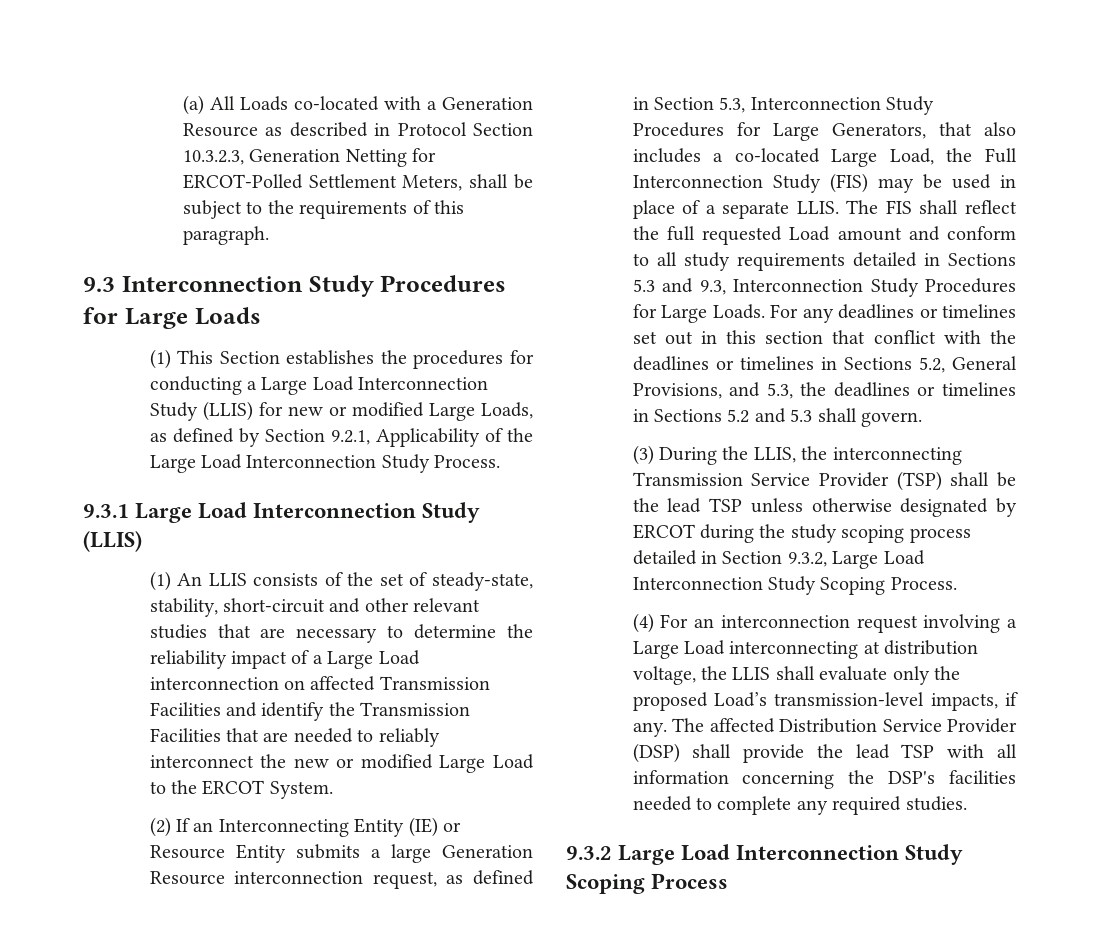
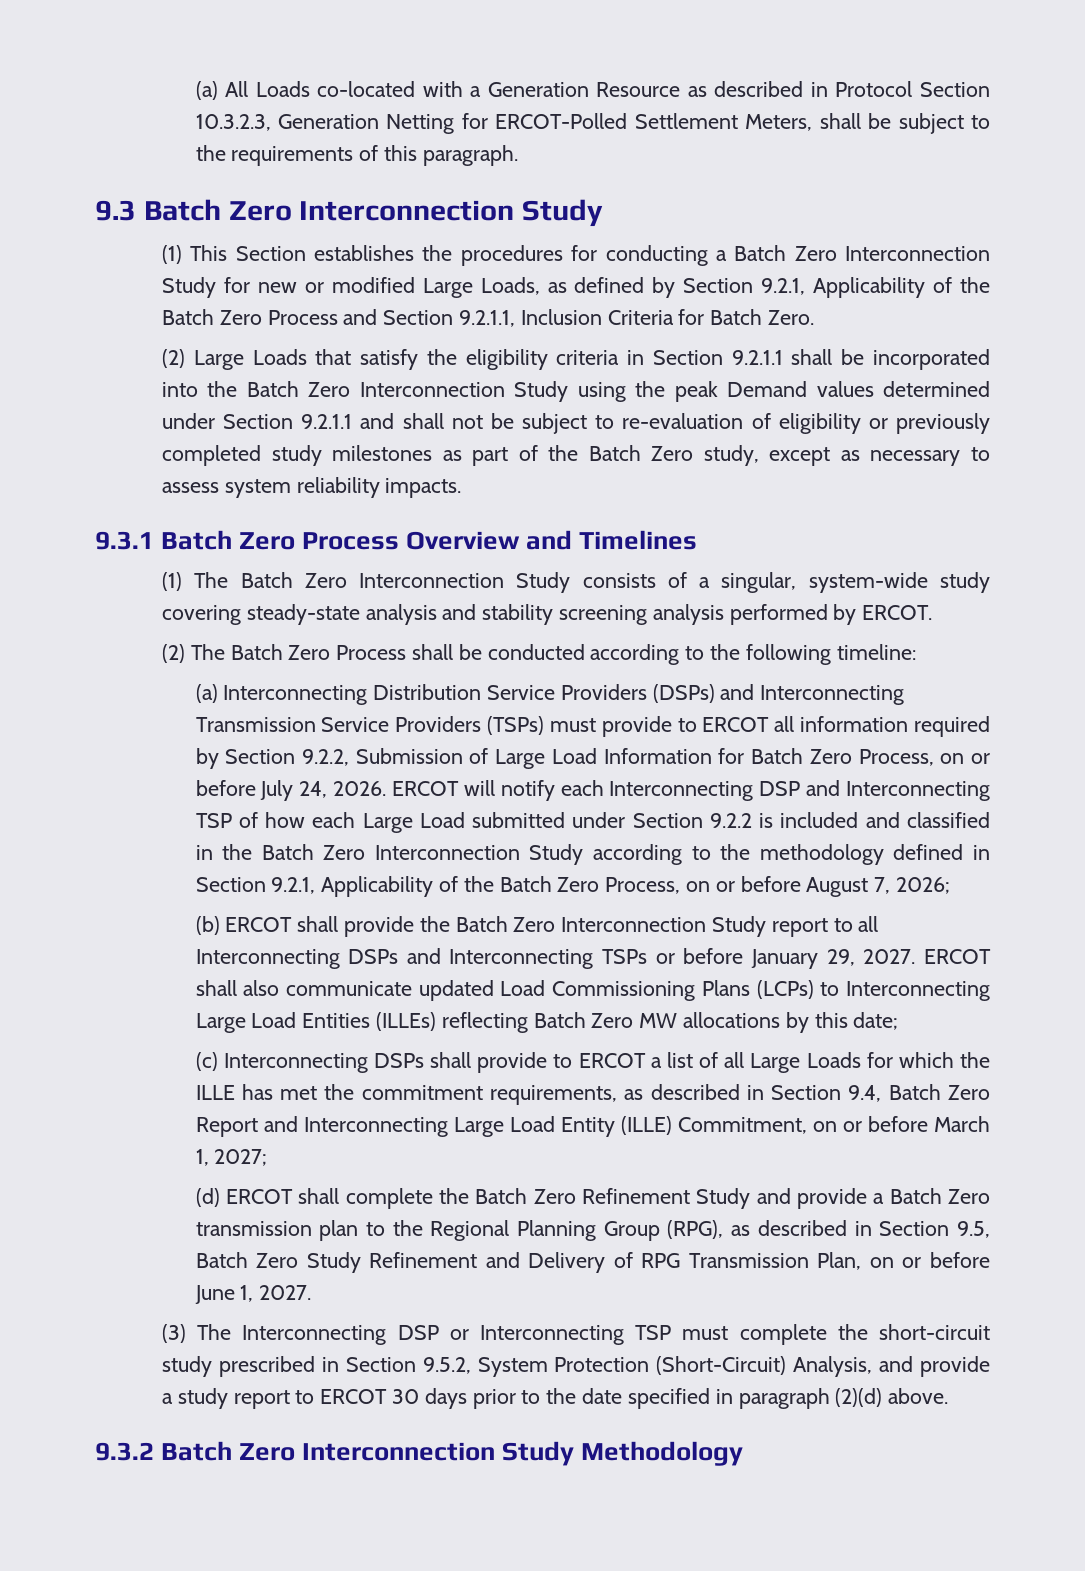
[121,275,507,297] [83,307,261,329] Interconnection Study Procedures for Large Loads -> [143,199,604,227] Batch Zero Interconnection Study
[261,376,489,395] [149,401,253,421] Large Load Interconnection Study (LLIS) -> [734,245,991,261] [162,277,217,298] Batch Zero Interconnection Study
[149,454,501,473] [83,502,481,523] [83,531,142,552] [149,571,533,591] [149,598,481,617] [149,624,533,643] [149,650,420,669] [149,676,490,691] [149,702,471,721] [149,728,440,747] [149,754,534,773] [149,780,333,799] [149,817,462,837] [149,844,533,863] [149,870,534,889] [632,96,935,115] [632,122,1016,141] [632,148,1017,167] [632,173,1016,193] [632,200,1017,219] [632,226,1016,245] [632,252,1016,271] [632,278,1016,297] [632,304,1016,323] [632,330,1016,345] [632,356,1017,373] [632,382,1016,399] [632,408,923,427] [632,445,962,465] [632,471,1016,491] [632,498,1017,517] [632,524,971,543] [632,550,925,569] [632,576,957,595] [632,613,1017,633] [632,640,979,659] [632,666,961,685] [632,692,1018,711] [632,718,1017,737] [632,743,1017,763] [632,770,1016,789] [632,796,967,815] [566,844,964,865] [566,873,729,894] Large Load Interconnection Study Process. // 9.3.1 Large Load Interconnection Study (LLIS) // (1) An LLIS consists of the set of steady-state, stability, short-circuit and other relevant studies that are necessary to determine the reliability impact of a Large Load interconnection on affected Transmission Facilities and identify the Transmission Facilities that are needed to reliably interconnect the new or modified Large Load to the ERCOT System. // (2) If an Interconnecting Entity (IE) or Resource Entity submits a large Generation Resource interconnection request, as defined in Section 5.3, Interconnection Study Procedures for Large Generators, that also includes a co-located Large Load, the Full Interconnection Study (FIS) may be used in place of a separate LLIS. The FIS shall reflect the full requested Load amount and conform to all study requirements detailed in Sections 5.3 and 9.3, Interconnection Study Procedures for Large Loads. For any deadlines or timelines set out in this section that conflict with the deadlines or timelines in Sections 5.2, General Provisions, and 5.3, the deadlines or timelines in Sections 5.2 and 5.3 shall govern. // (3) During the LLIS, the interconnecting Transmission Service Provider (TSP) shall be the lead TSP unless otherwise designated by ERCOT during the study scoping process detailed in Section 9.3.2, Large Load Interconnection Study Scoping Process. // (4) For an interconnection request involving a Large Load interconnecting at distribution voltage, the LLIS shall evaluate only the proposed Load’s transmission-level impacts, if any. The affected Distribution Service Provider (DSP) shall provide the lead TSP with all information concerning the DSP's facilities needed to complete any required studies. // 9.3.2 Large Load Interconnection Study Scoping Process -> [162,309,815,327] [162,349,990,370] [162,381,991,402] [162,413,990,434] [162,445,991,466] [162,477,462,498] [95,530,698,550] [162,572,991,593] [162,604,933,625] [162,644,916,665] [195,684,905,705] [195,716,990,737] [195,748,991,769] [195,780,990,801] [195,812,991,833] [195,844,990,865] [195,876,951,897] [195,916,879,937] [195,948,991,969] [195,980,991,1001] [195,1012,899,1033] [195,1052,990,1073] [195,1084,991,1105] [195,1116,991,1137] [195,1149,268,1166] [195,1188,990,1209] [195,1220,991,1241] [195,1252,991,1273] [194,1285,312,1304] [162,1324,990,1345] [162,1356,990,1377] [162,1388,949,1409] [95,1441,744,1466] Batch Zero Process and Section 9.2.1.1, Inclusion Criteria for Batch Zero. // (2) Large Loads that satisfy the eligibility criteria in Section 9.2.1.1 shall be incorporated into the Batch Zero Interconnection Study using the peak Demand values determined under Section 9.2.1.1 and shall not be subject to re-evaluation of eligibility or previously completed study milestones as part of the Batch Zero study, except as necessary to assess system reliability impacts. // 9.3.1 Batch Zero Process Overview and Timelines // (1) The Batch Zero Interconnection Study consists of a singular, system-wide study covering steady-state analysis and stability screening analysis performed by ERCOT. // (2) The Batch Zero Process shall be conducted according to the following timeline: // (a) Interconnecting Distribution Service Providers (DSPs) and Interconnecting Transmission Service Providers (TSPs) must provide to ERCOT all information required by Section 9.2.2, Submission of Large Load Information for Batch Zero Process, on or before July 24, 2026. ERCOT will notify each Interconnecting DSP and Interconnecting TSP of how each Large Load submitted under Section 9.2.2 is included and classified in the Batch Zero Interconnection Study according to the methodology defined in Section 9.2.1, Applicability of the Batch Zero Process, on or before August 7, 2026; // (b) ERCOT shall provide the Batch Zero Interconnection Study report to all Interconnecting DSPs and Interconnecting TSPs or before January 29, 2027. ERCOT shall also communicate updated Load Commissioning Plans (LCPs) to Interconnecting Large Load Entities (ILLEs) reflecting Batch Zero MW allocations by this date; // (c) Interconnecting DSPs shall provide to ERCOT a list of all Large Loads for which the ILLE has met the commitment requirements, as described in Section 9.4, Batch Zero Report and Interconnecting Large Load Entity (ILLE) Commitment, on or before March 1, 2027; // (d) ERCOT shall complete the Batch Zero Refinement Study and provide a Batch Zero transmission plan to the Regional Planning Group (RPG), as described in Section 9.5, Batch Zero Study Refinement and Delivery of RPG Transmission Plan, on or before June 1, 2027. // (3) The Interconnecting DSP or Interconnecting TSP must complete the short-circuit study prescribed in Section 9.5.2, System Protection (Short-Circuit) Analysis, and provide a study report to ERCOT 30 days prior to the date specified in paragraph (2)(d) above. // 9.3.2 Batch Zero Interconnection Study Methodology

